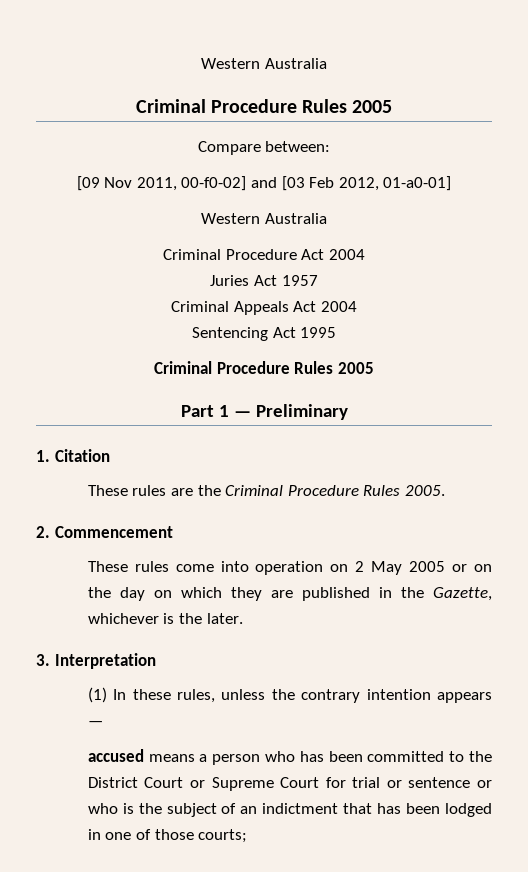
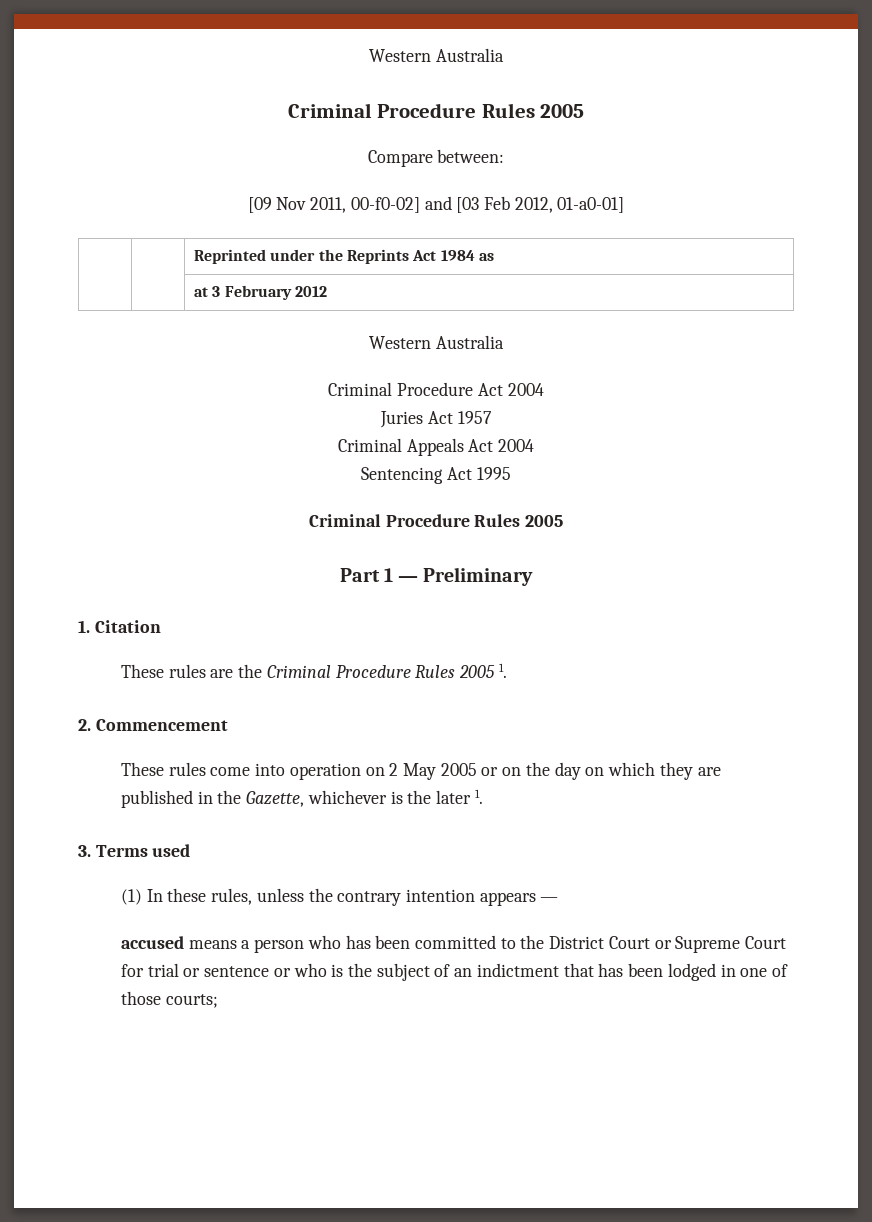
(452, 183) none -> [194,249,494,264] [194,285,328,300] // | | Reprinted under the Reprints Act 1984 as // | | at 3 February 2012
[404,485,445,496] 2005. -> [459,663,507,678] 2005 1.
[206,613,243,624] later. -> [436,789,483,804] later 1.
[54,653,156,669] Interpretation -> [95,844,191,857] Terms used

